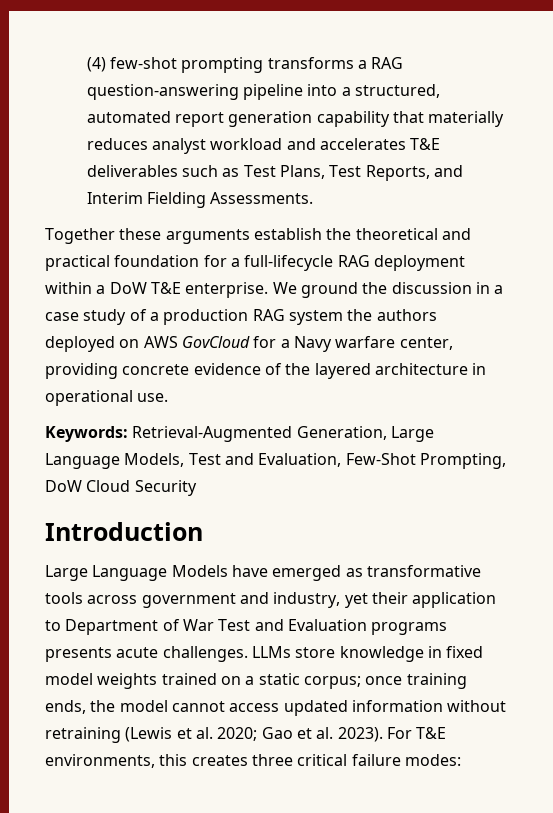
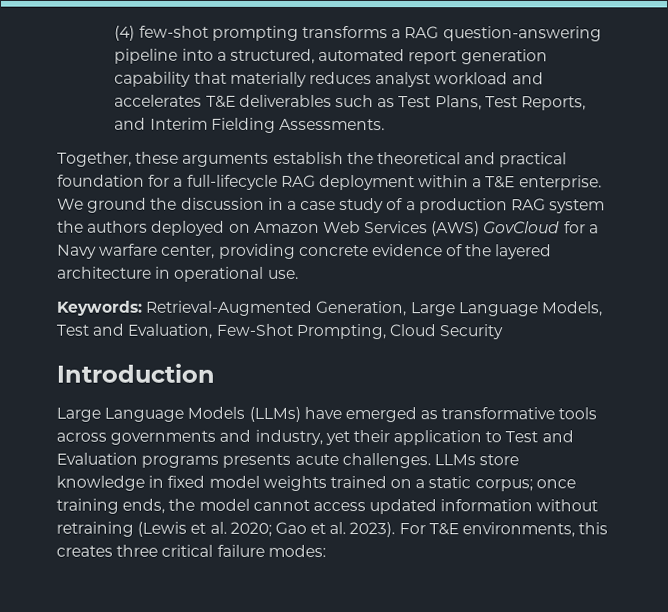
[45,228,115,244] Together -> [57,151,132,167] Together,
[109,282,147,294] DoW -> (483, 183) none
[143,336,178,348] AWS -> [253,220,481,237] Amazon Web Services (AWS)
[45,480,82,492] DoW -> (386, 331) none
(228, 571) none -> [248,406,301,422] (LLMs)
[141,593,236,608] government -> [110,430,217,445] governments
[65,619,214,635] Department of War -> (503, 437) none

